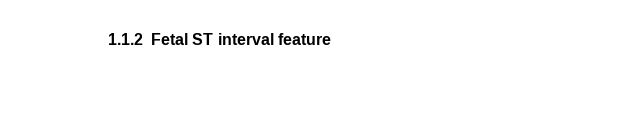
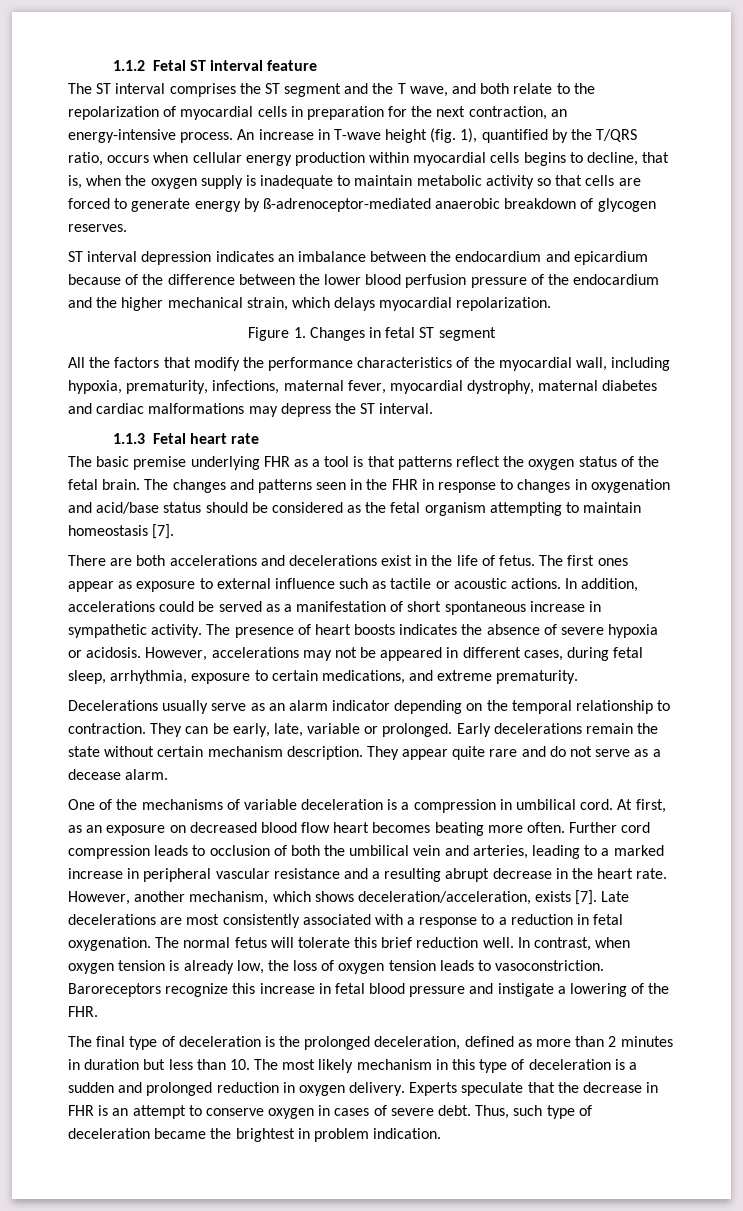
(331, 39) none -> [68,83,595,97] [68,106,567,120] [68,128,638,143] [68,152,670,166] [68,175,641,189] [68,198,656,212] [68,224,127,232] [68,251,648,265] [68,274,660,288] [68,297,552,311] [248,327,496,341] [68,357,671,371] [68,380,658,394] [68,403,434,417] [112,433,259,444] [68,456,659,470] [68,479,670,493] [68,502,642,516] [68,524,175,539] [68,555,628,566] [68,578,639,592] [68,601,602,615] [68,624,659,638] [68,647,644,661] [68,670,579,684] [68,700,671,714] [68,723,659,737] [68,746,661,760] [68,769,169,780] [68,799,666,813] [68,822,651,836] [68,845,664,859] [68,868,668,882] [68,890,630,905] [68,914,624,928] [68,937,631,951] [68,960,605,974] [68,983,670,997] [68,1006,98,1017] [68,1036,673,1050] [68,1059,637,1073] [68,1082,659,1096] [68,1105,592,1119] [68,1128,442,1142] // The ST interval comprises the ST segment and the T wave, and both relate to the repolarization of myocardial cells in preparation for the next contraction, an energy-intensive process. An increase in T-wave height (fig. 1), quantified by the T/QRS ratio, occurs when cellular energy production within myocardial cells begins to decline, that is, when the oxygen supply is inadequate to maintain metabolic activity so that cells are forced to generate energy by ß-adrenoceptor-mediated anaerobic breakdown of glycogen reserves. // ST interval depression indicates an imbalance between the endocardium and epicardium because of the difference between the lower blood perfusion pressure of the endocardium and the higher mechanical strain, which delays myocardial repolarization. // Figure 1. Changes in fetal ST segment // All the factors that modify the performance characteristics of the myocardial wall, including hypoxia, prematurity, infections, maternal fever, myocardial dystrophy, maternal diabetes and cardiac malformations may depress the ST interval. // 1.1.3 Fetal heart rate // The basic premise underlying FHR as a tool is that patterns reflect the oxygen status of the fetal brain. The changes and patterns seen in the FHR in response to changes in oxygenation and acid/base status should be considered as the fetal organism attempting to maintain homeostasis [7]. // There are both accelerations and decelerations exist in the life of fetus. The first ones appear as exposure to external influence such as tactile or acoustic actions. In addition, accelerations could be served as a manifestation of short spontaneous increase in sympathetic activity. The presence of heart boosts indicates the absence of severe hypoxia or acidosis. However, accelerations may not be appeared in different cases, during fetal sleep, arrhythmia, exposure to certain medications, and extreme prematurity. // Decelerations usually serve as an alarm indicator depending on the temporal relationship to contraction. They can be early, late, variable or prolonged. Early decelerations remain the state without certain mechanism description. They appear quite rare and do not serve as a decease alarm. // One of the mechanisms of variable deceleration is a compression in umbilical cord. At first, as an exposure on decreased blood flow heart becomes beating more often. Further cord compression leads to occlusion of both the umbilical vein and arteries, leading to a marked increase in peripheral vascular resistance and a resulting abrupt decrease in the heart rate. However, another mechanism, which shows deceleration/acceleration, exists [7]. Late decelerations are most consistently associated with a response to a reduction in fetal oxygenation. The normal fetus will tolerate this brief reduction well. In contrast, when oxygen tension is already low, the loss of oxygen tension leads to vasoconstriction. Baroreceptors recognize this increase in fetal blood pressure and instigate a lowering of the FHR. // The final type of deceleration is the prolonged deceleration, defined as more than 2 minutes in duration but less than 10. The most likely mechanism in this type of deceleration is a sudden and prolonged reduction in oxygen delivery. Experts speculate that the decrease in FHR is an attempt to conserve oxygen in cases of severe debt. Thus, such type of deceleration became the brightest in problem indication.

